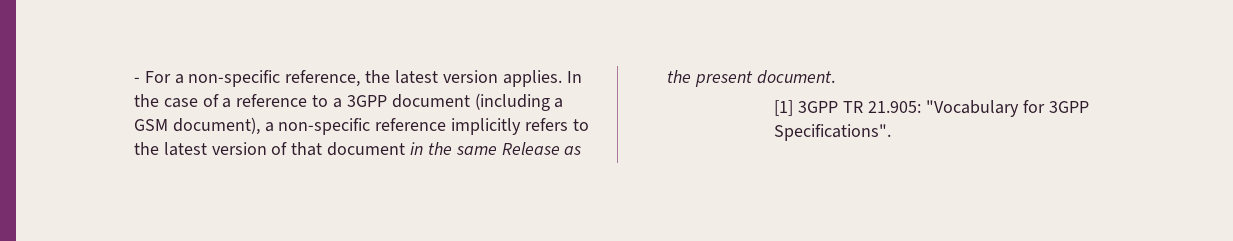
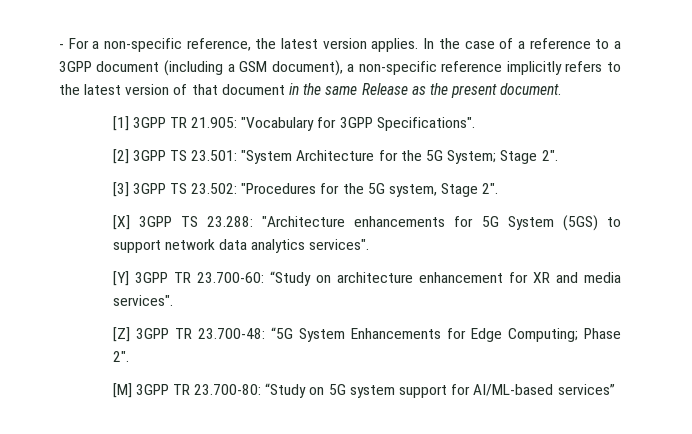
(892, 132) none -> [112,149,558,164] [112,182,499,197] [112,215,621,231] [112,239,370,253] [112,271,621,286] [112,295,173,306] [112,327,621,342] [112,351,129,362] [112,383,615,398] // [2] 3GPP TS 23.501: "System Architecture for the 5G System; Stage 2". // [3] 3GPP TS 23.502: "Procedures for the 5G system, Stage 2". // [X] 3GPP TS 23.288: "Architecture enhancements for 5G System (5GS) to support network data analytics services". // [Y] 3GPP TR 23.700-60: “Study on architecture enhancement for XR and media services". // [Z] 3GPP TR 23.700-48: “5G System Enhancements for Edge Computing; Phase 2". // [M] 3GPP TR 23.700-80: “Study on 5G system support for AI/ML-based services”

